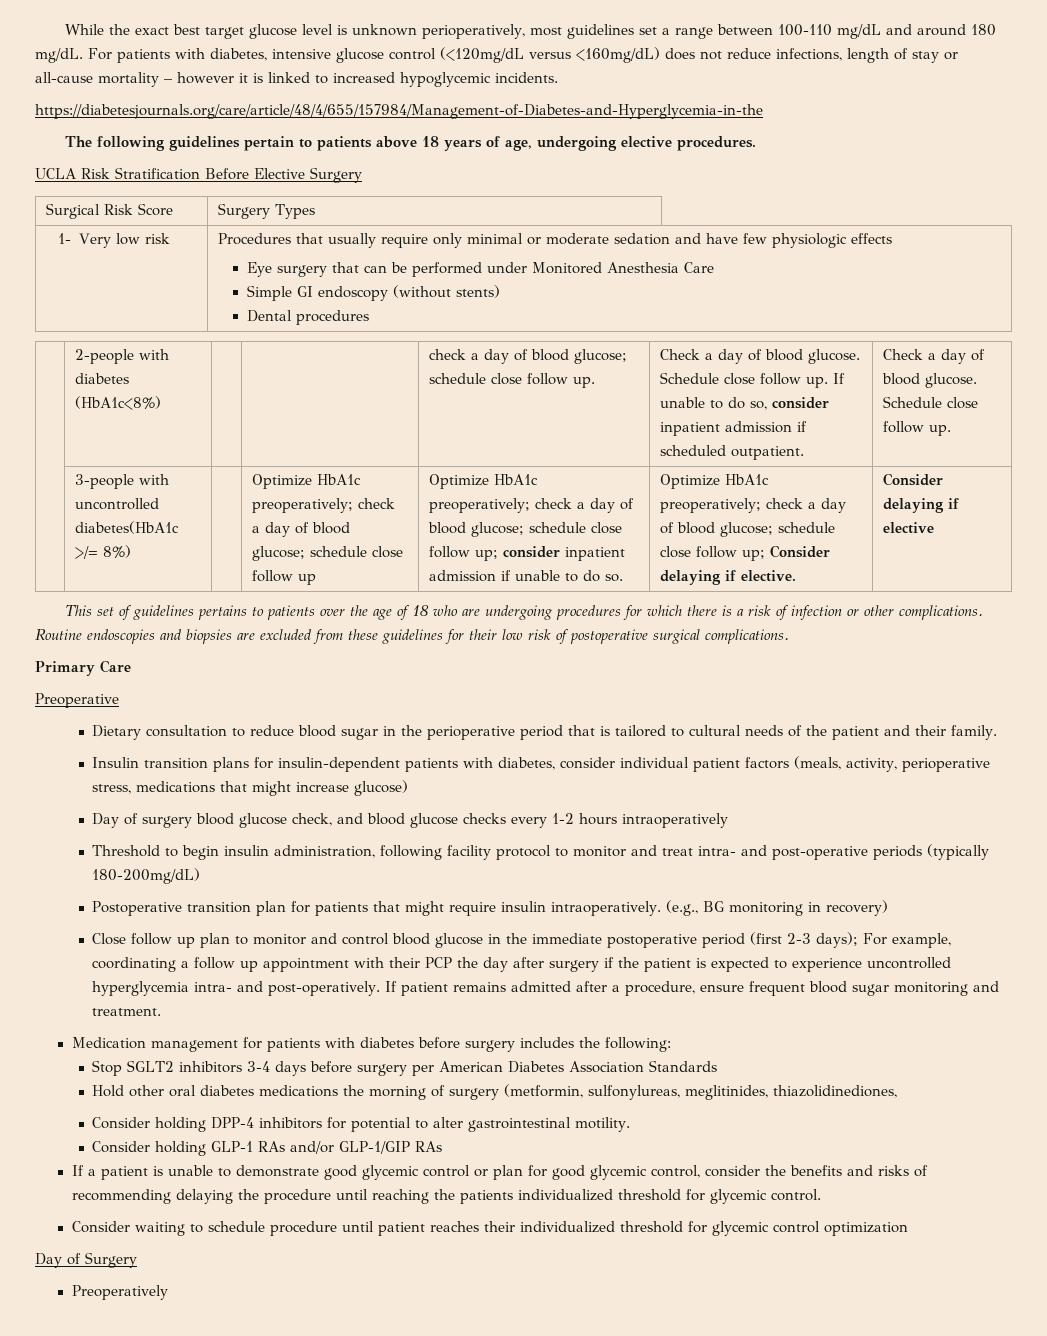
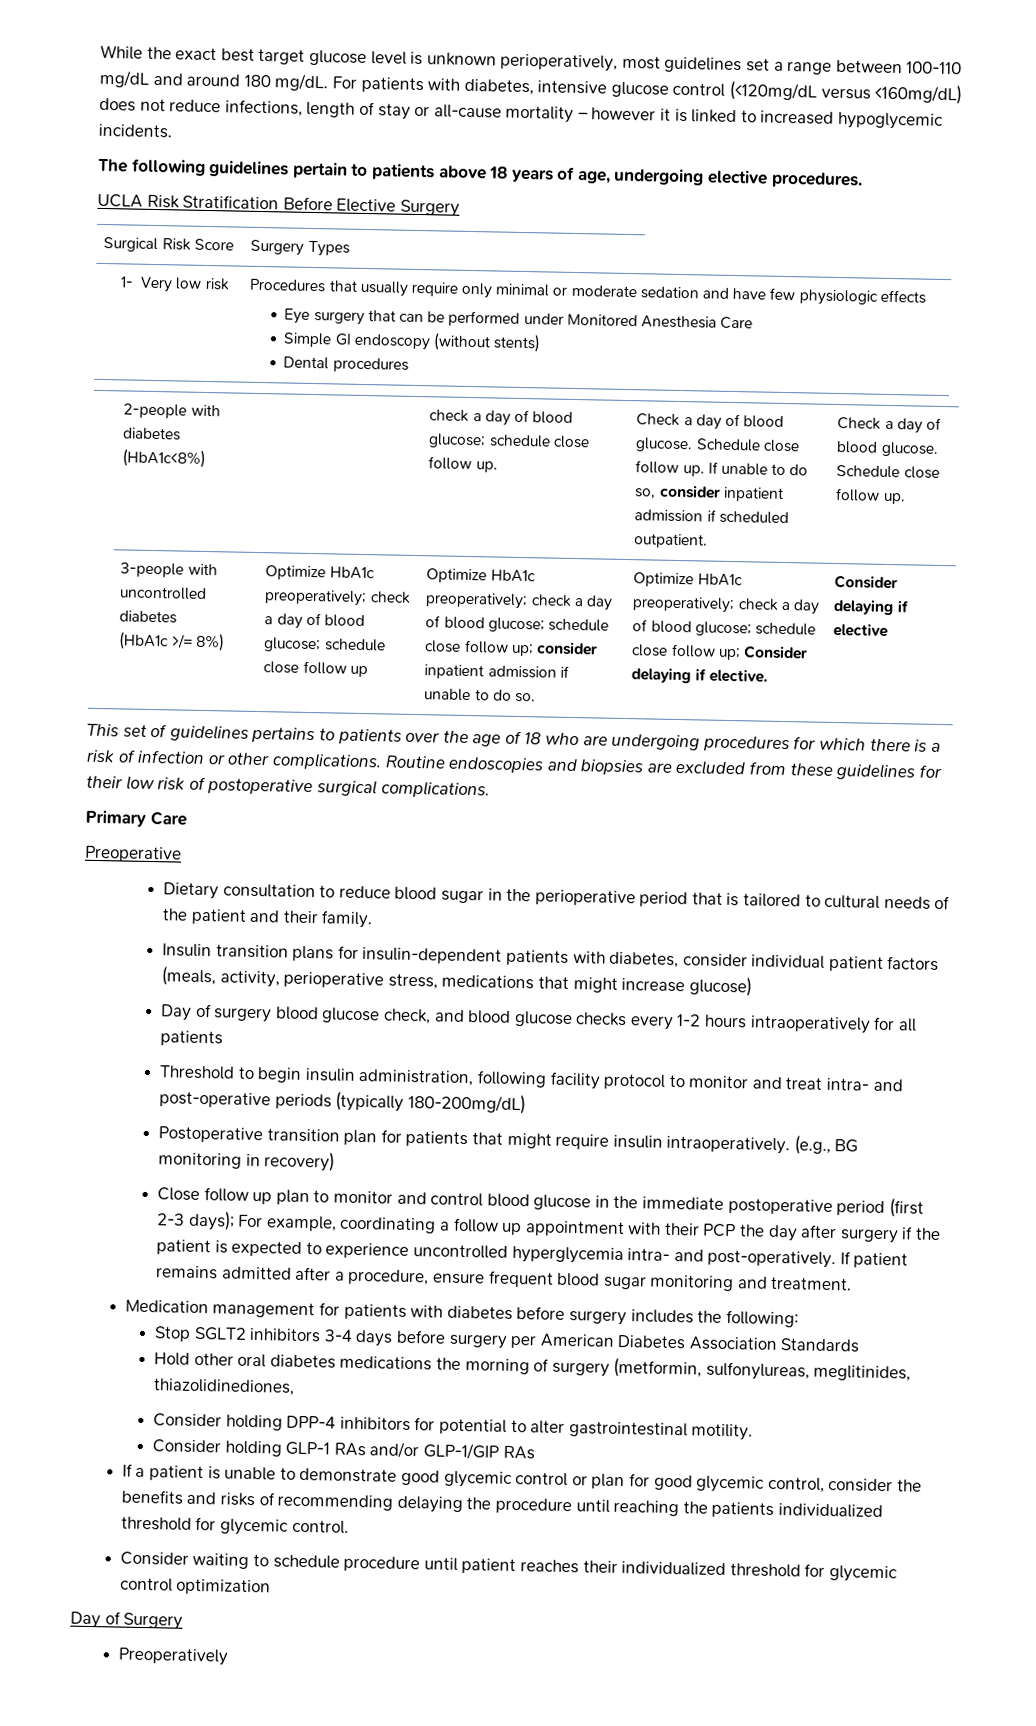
[35,104,763,119] // https://diabetesjournals.org/care/article/48/4/655/157984/Management-of-Diabetes-and-Hyperglycemia-in-the -> (172, 131) none
[75,521,180,534] diabetes(HbA1c -> [119,610,178,624] [118,631,170,651] diabetes (HbA1c
(729, 820) none -> [873,1016,917,1032] [159,1030,223,1047] for all patients

